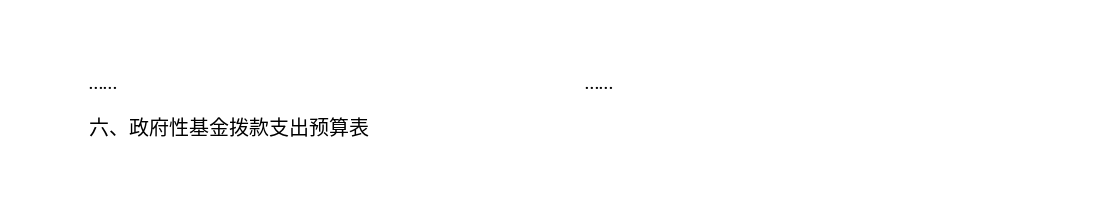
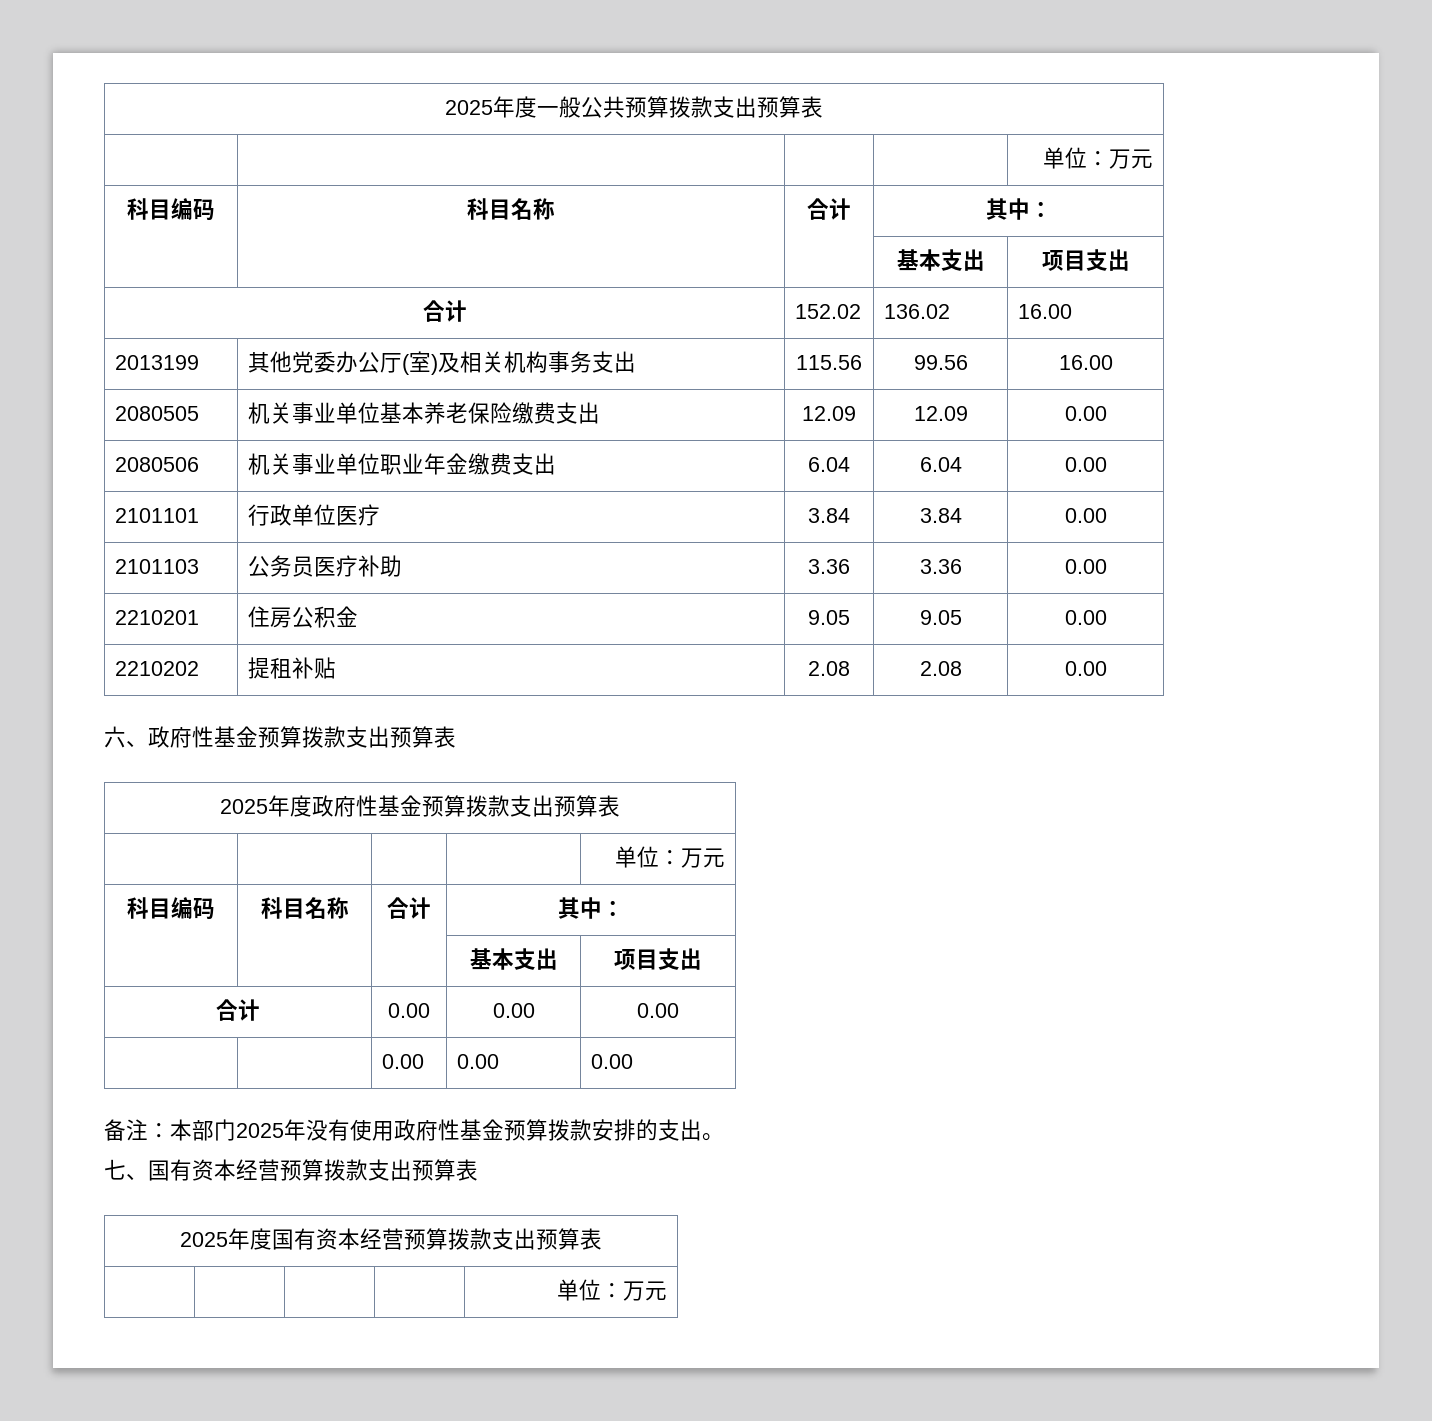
[89,86,117,89] …… -> [444,96,823,118] [1042,147,1153,169] [127,198,215,221] [467,198,555,220] [807,198,851,220] [985,198,1052,220] [896,249,985,271] [1041,249,1130,271] [422,300,467,322] [795,304,862,319] [884,304,951,319] [1018,304,1073,319] [115,355,200,370] [248,351,637,375] [796,355,862,370] [913,355,968,370] [1058,355,1113,370] [115,406,200,421] [248,402,601,424] [802,406,856,421] [913,406,968,421] [1064,406,1107,421] [115,457,200,472] [248,453,557,475] [808,457,850,472] [919,457,962,472] [1064,457,1107,472] [115,508,200,523] [248,504,381,526] [808,508,850,523] [919,508,962,523] [1064,508,1107,523] [115,559,200,574] [248,555,403,577] [808,559,850,574] [919,559,962,574] [1064,559,1107,574] [115,610,200,625] [248,606,359,628] [808,610,850,625] [919,610,962,625] [1064,610,1107,625] [115,661,200,676] [248,657,337,679] [808,661,850,676] [919,661,962,676] [1064,661,1107,676] 2025年度一般公共预算拨款支出预算表 // | | | | 单位：万元 // 科目编码 | 科目名称 | 合计 | 其中： // | | | 基本支出 | 项目支出 // 合计 | 152.02 | 136.02 | 16.00 // 2013199 | 其他党委办公厅(室)及相关机构事务支出 | 115.56 | 99.56 | 16.00 // 2080505 | 机关事业单位基本养老保险缴费支出 | 12.09 | 12.09 | 0.00 // 2080506 | 机关事业单位职业年金缴费支出 | 6.04 | 6.04 | 0.00 // 2101101 | 行政单位医疗 | 3.84 | 3.84 | 0.00 // 2101103 | 公务员医疗补助 | 3.36 | 3.36 | 0.00 // 2210201 | 住房公积金 | 9.05 | 9.05 | 0.00 // 2210202 | 提租补贴 | 2.08 | 2.08 | 0.00
[229,117,369,137] [585,86,613,89] 拨款支出预算表 // …… -> [258,726,456,748] [220,795,620,817] [614,846,725,868] [127,897,215,920] [260,897,349,919] [387,897,431,919] [558,897,624,919] [469,948,558,970] [614,948,702,970] [216,999,260,1021] [388,1003,430,1018] [492,1003,535,1018] [637,1003,679,1018] [382,1054,425,1069] [457,1054,500,1069] [591,1054,634,1069] [104,1119,724,1141] [104,1159,478,1181] [180,1228,602,1250] [556,1279,667,1301] 预算拨款支出预算表 // 2025年度政府性基金预算拨款支出预算表 // | | | | 单位：万元 // 科目编码 | 科目名称 | 合计 | 其中： // | | | 基本支出 | 项目支出 // 合计 | 0.00 | 0.00 | 0.00 // | | 0.00 | 0.00 | 0.00 // 备注：本部门2025年没有使用政府性基金预算拨款安排的支出。 // 七、国有资本经营预算拨款支出预算表 // 2025年度国有资本经营预算拨款支出预算表 // | | | | 单位：万元

